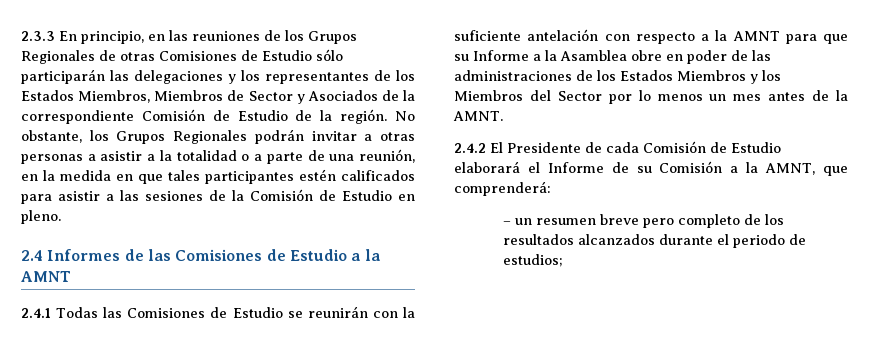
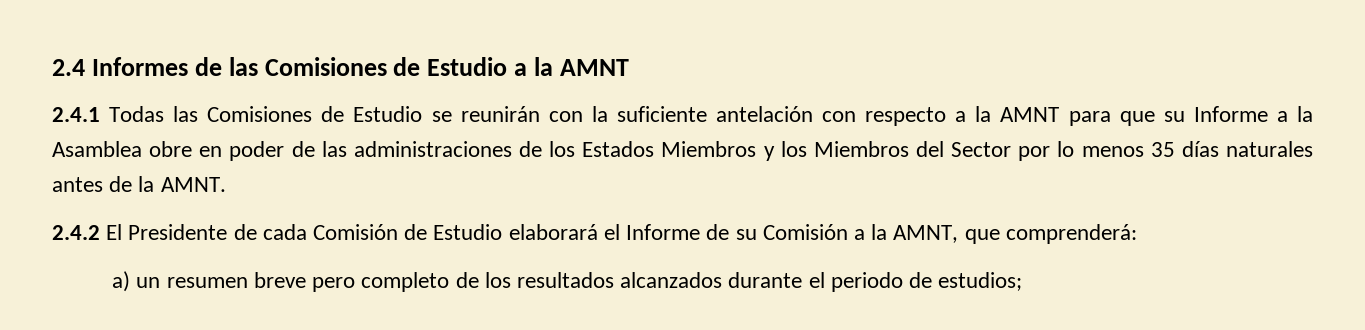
[21,30,357,44] [21,49,343,64] [21,69,415,84] [21,90,415,104] [21,109,415,124] [21,129,416,144] [21,149,415,164] [21,169,415,184] [21,189,415,204] [21,210,61,224] 2.3.3 En principio, en las reuniones de los Grupos Regionales de otras Comisiones de Estudio sólo participarán las delegaciones y los representantes de los Estados Miembros, Miembros de Sector y Asociados de la correspondiente Comisión de Estudio de la región. No obstante, los Grupos Regionales podrán invitar a otras personas a asistir a la totalidad o a parte de una reunión, en la medida en que tales participantes estén calificados para asistir a las sesiones de la Comisión de Estudio en pleno. // -> (52, 67) none
[709,94,762,101] un mes -> [1150,141,1313,157] 35 días naturales
[503,221,512,225] – -> [112,271,131,292] a)

